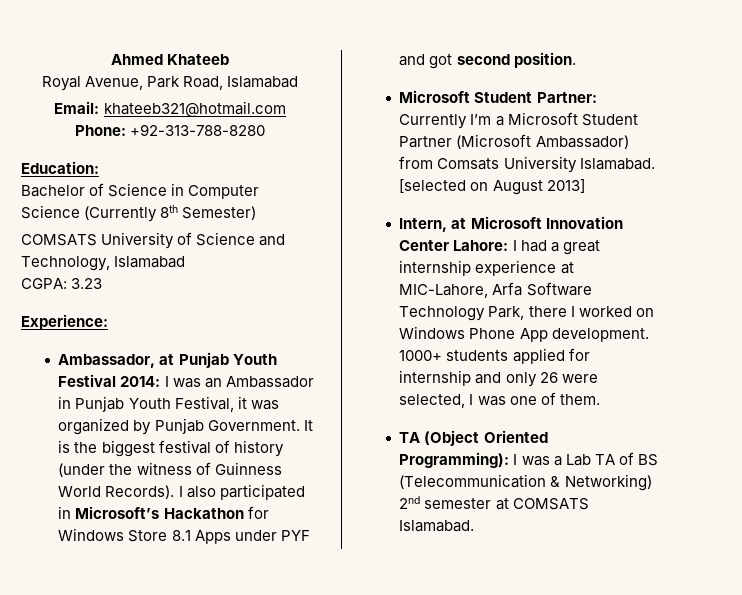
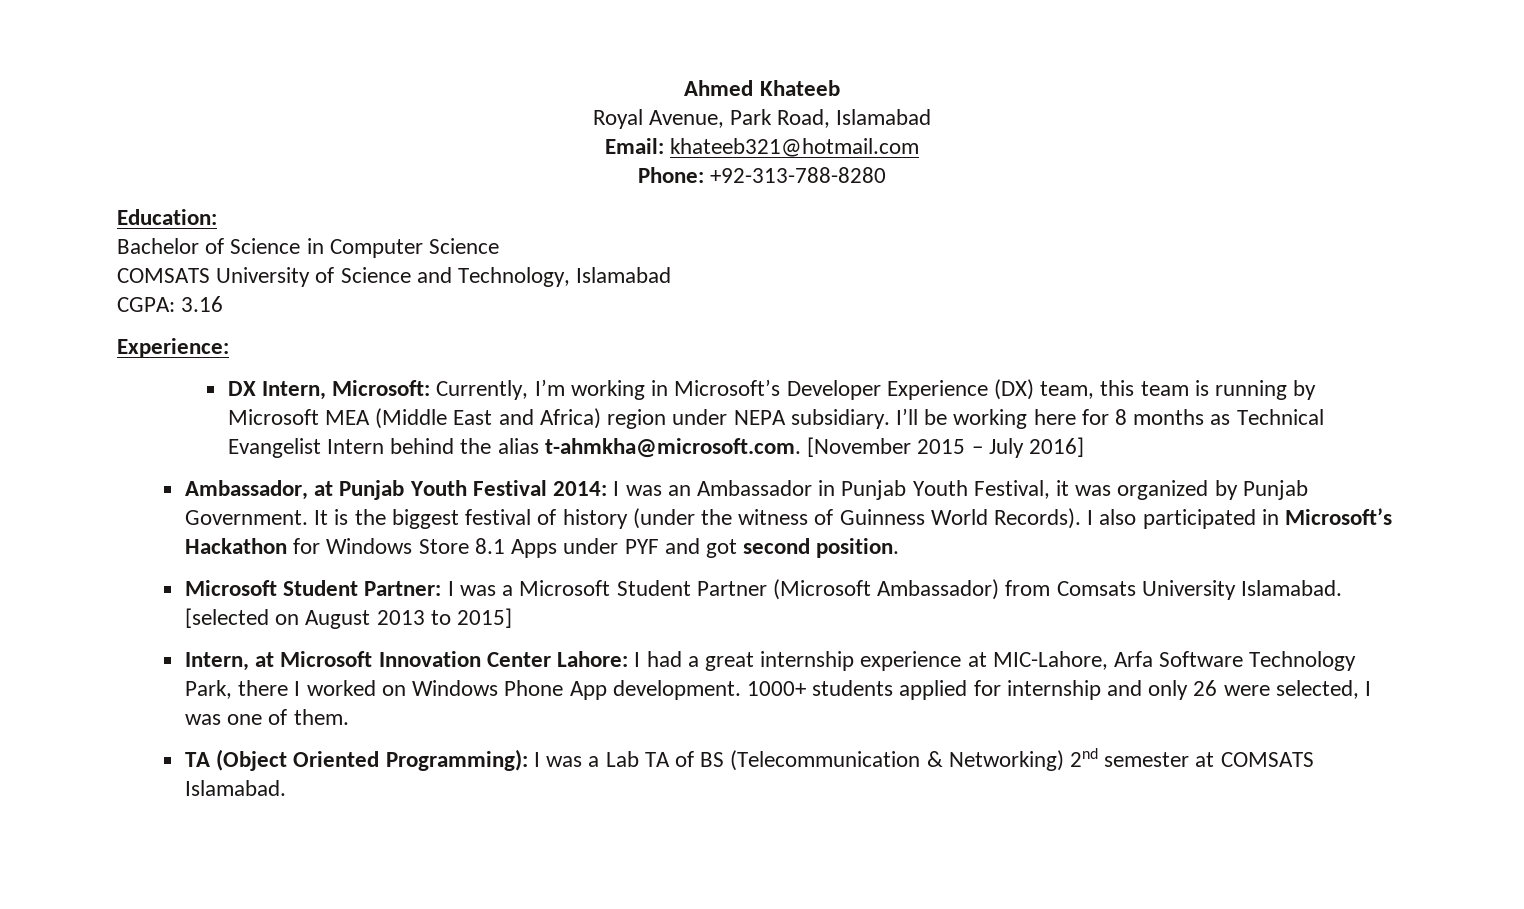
[84,205,257,222] (Currently 8th Semester) -> (500, 246) none
[71,278,103,289] 3.23 -> [181,296,224,312] 3.16
(108, 322) none -> [227,379,1317,400] [227,408,1324,429] [227,437,1084,458] // DX Intern, Microsoft: Currently, I’m working in Microsoft’s Developer Experience (DX) team, this team is running by Microsoft MEA (Middle East and Africa) region under NEPA subsidiary. I’ll be working here for 8 months as Technical Evangelist Intern behind the alias t-ahmkha@microsoft.com. [November 2015 – July 2016]
[399,114,492,129] Currently I’m -> [447,581,496,596] I was
[546,179,585,193] 2013] -> [376,608,513,628] 2013 to 2015]

